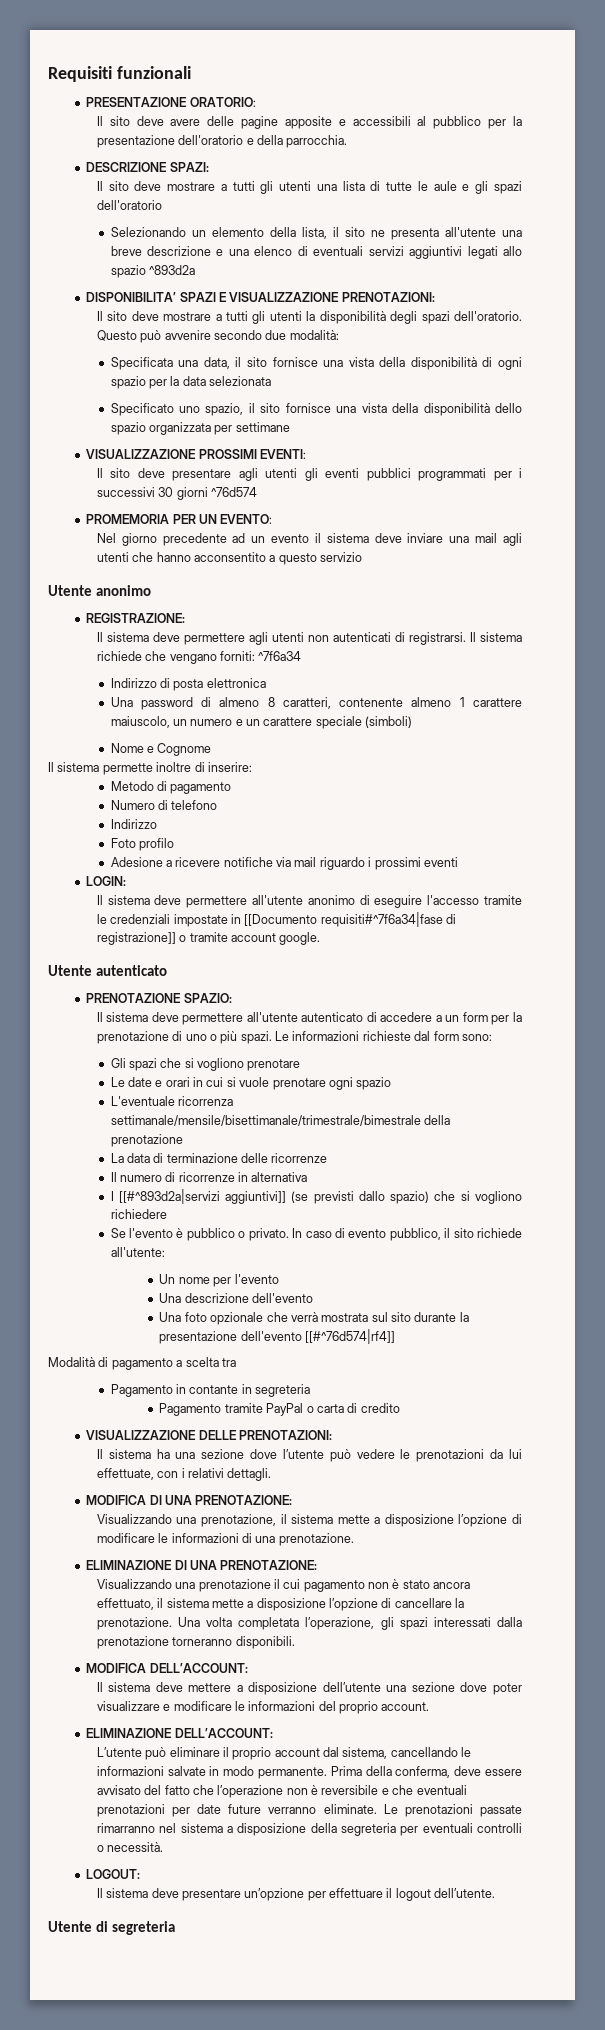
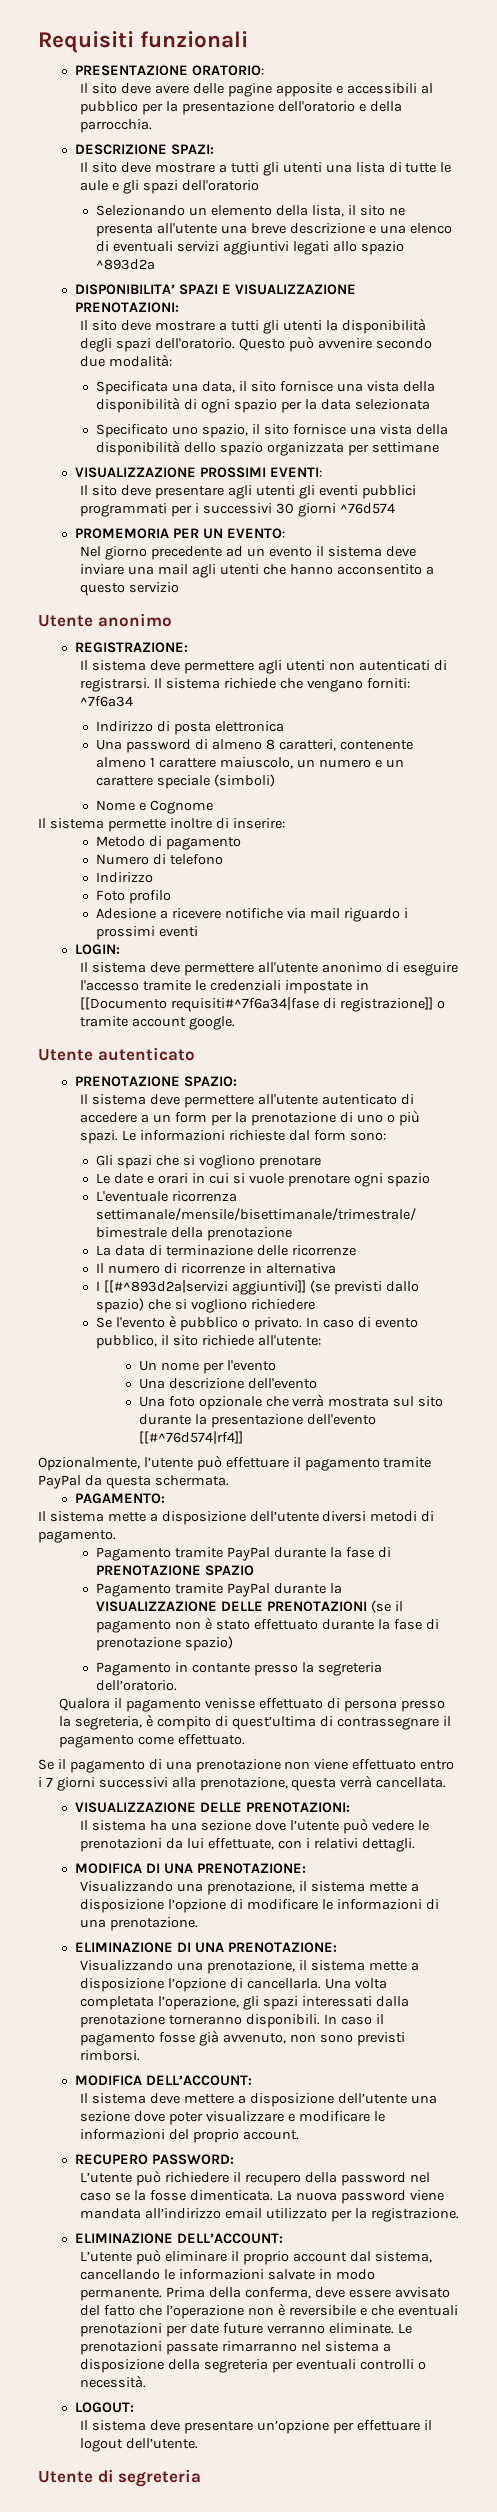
[48,1357,236,1370] Modalità di pagamento a scelta tra -> [38,1455,432,1471] [38,1475,229,1489] [75,1493,166,1504] [38,1511,435,1525] [38,1530,116,1543] [96,1547,391,1561] [96,1565,255,1576] [96,1583,343,1597] [96,1600,404,1613] [96,1617,439,1633] [96,1636,234,1651] Opzionalmente, l’utente può effettuare il pagamento tramite PayPal da questa schermata. // PAGAMENTO: // Il sistema mette a disposizione dell’utente diversi metodi di pagamento. // Pagamento tramite PayPal durante la fase di PRENOTAZIONE SPAZIO // Pagamento tramite PayPal durante la VISUALIZZAZIONE DELLE PRENOTAZIONI (se il pagamento non è stato effettuato durante la fase di prenotazione spazio)
[241,1384,311,1397] [159,1403,400,1416] in segreteria // Pagamento tramite PayPal o carta di credito -> [254,1662,382,1676] [96,1680,178,1691] [59,1698,445,1712] [59,1714,451,1730] [59,1734,246,1748] [38,1759,455,1773] [38,1775,447,1791] presso la segreteria dell’oratorio. // Qualora il pagamento venisse effettuato di persona presso la segreteria, è compito di quest’ultima di contrassegnare il pagamento come effettuato. // Se il pagamento di una prenotazione non viene effettuato entro i 7 giorni successivi alla prenotazione, questa verrà cancellata.
[198,1579,471,1592] [96,1598,465,1611] [96,1617,172,1630] prenotazione il cui pagamento non è stato ancora effettuato, il sistema mette a disposizione l’opzione di cancellare la prenotazione. -> [207,1960,419,1974] [80,1978,322,1992] prenotazione, il sistema mette a disposizione l’opzione di cancellarla.
(295, 1642) none -> [324,2014,384,2025] [80,2030,405,2046] [80,2050,141,2061] In caso il pagamento fosse già avvenuto, non sono previsti rimborsi.
(430, 1706) none -> [75,2154,235,2165] [80,2170,430,2186] [80,2190,444,2204] [80,2208,459,2222] // RECUPERO PASSWORD: // L’utente può richiedere il recupero della password nel caso se la fosse dimenticata. La nuova password viene mandata all’indirizzo email utilizzato per la registrazione.

